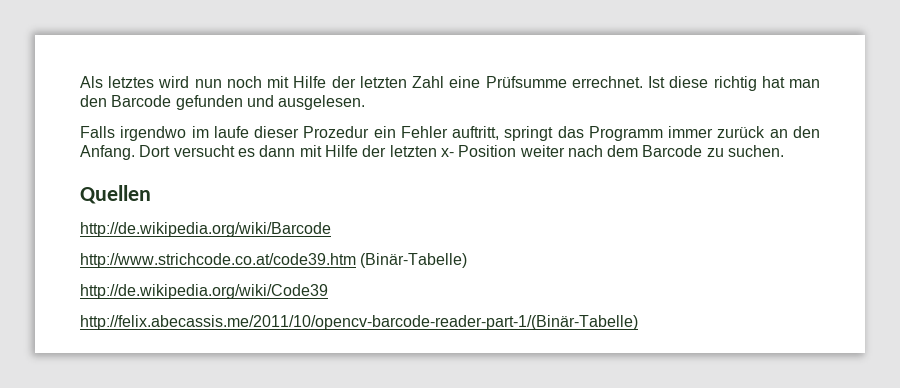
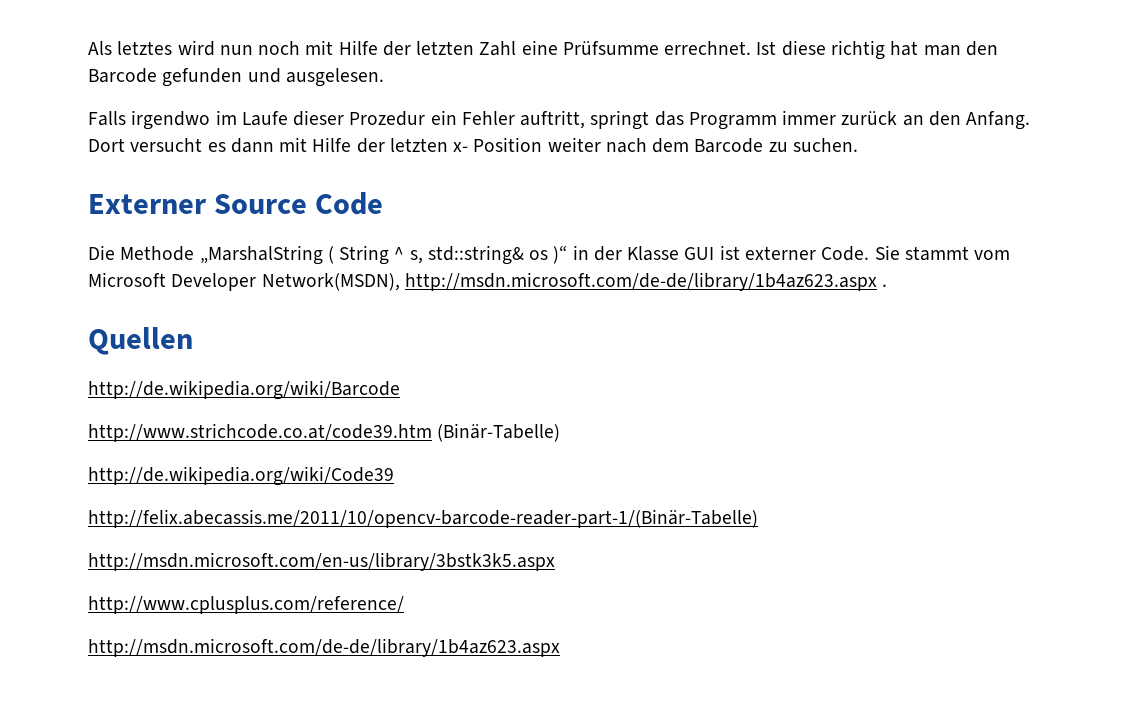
[213,126,249,138] laufe -> [241,111,288,126] Laufe
(785, 151) none -> [88,192,384,215] [88,245,1011,265] [88,272,888,291] // Externer Source Code // Die Methode „MarshalString ( String ^ s, std::string& os )“ in der Klasse GUI ist externer Code. Sie stammt vom Microsoft Developer Network(MSDN), http://msdn.microsoft.com/de-de/library/1b4az623.aspx .
(638, 322) none -> [88,552,555,571] [88,596,404,614] [88,638,560,657] // http://msdn.microsoft.com/en-us/library/3bstk3k5.aspx // http://www.cplusplus.com/reference/ // http://msdn.microsoft.com/de-de/library/1b4az623.aspx

